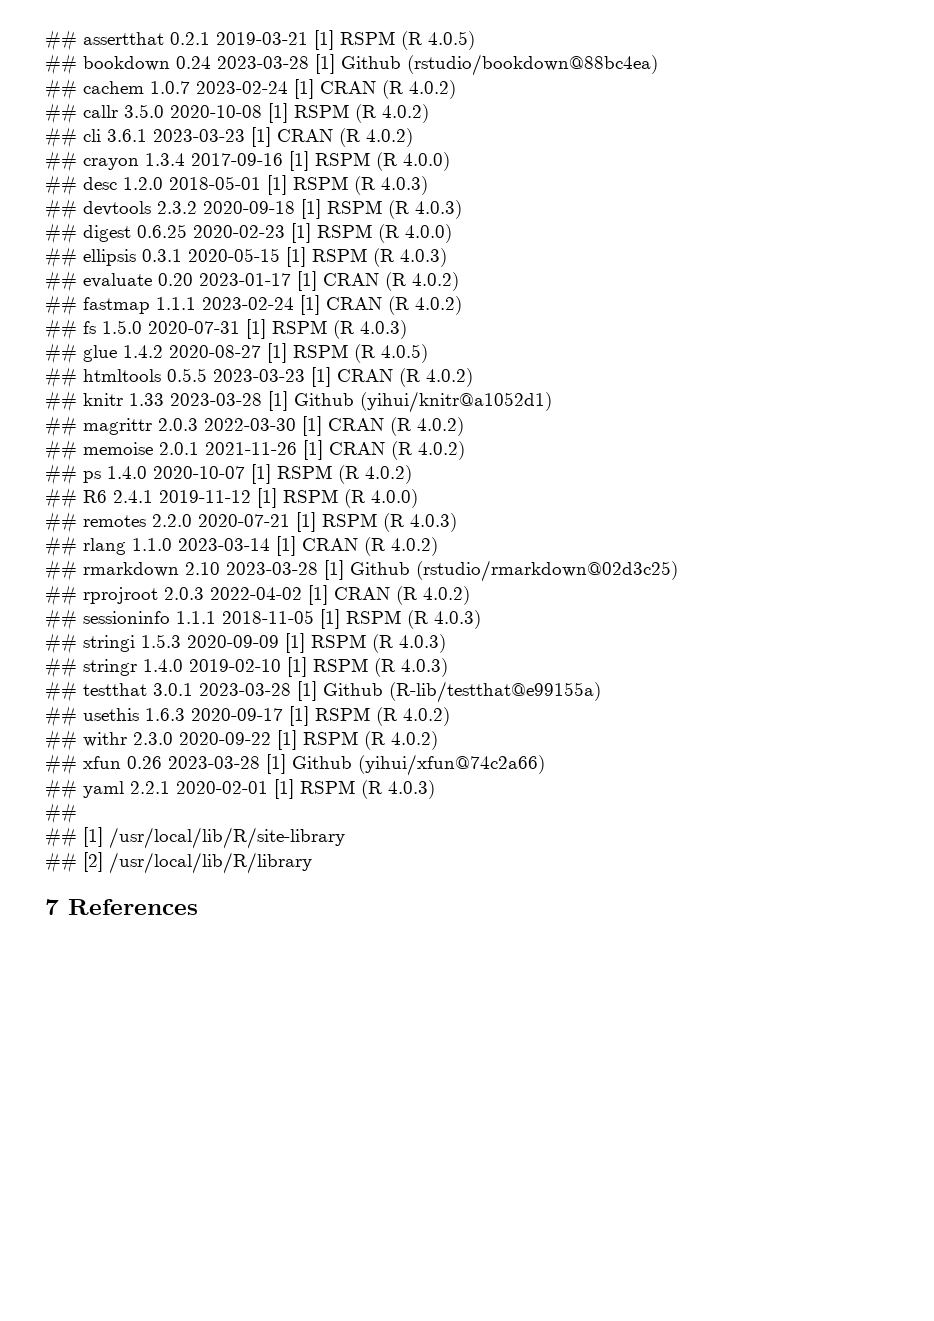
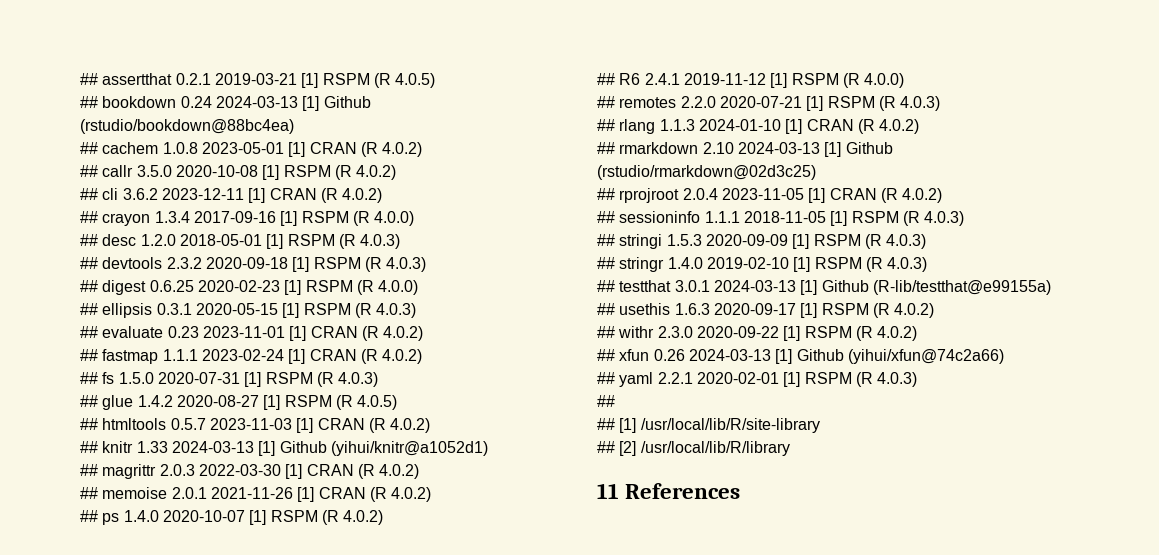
[217,56,309,69] 2023-03-28 -> [215,96,298,108] 2024-03-13
[150,81,288,94] 1.0.7 2023-02-24 -> [162,142,284,154] 1.0.8 2023-05-01
[107,129,245,142] 3.6.1 2023-03-23 -> [122,188,244,200] 3.6.2 2023-12-11
[158,273,291,286] 0.20 2023-01-17 -> [167,326,285,338] 0.23 2023-11-01
[167,368,305,382] 0.5.5 2023-03-23 -> [170,418,292,430] 0.5.7 2023-11-03
[170,393,262,406] 2023-03-28 -> [171,441,254,453] 2024-03-13
[132,538,270,551] 1.1.0 2023-03-14 -> [659,119,781,131] 1.1.3 2024-01-10
[226,562,318,575] 2023-03-28 -> [737,142,820,154] 2024-03-13
[164,587,302,600] 2.0.3 2022-04-02 -> [682,188,804,200] 2.0.4 2023-11-05
[199,683,291,696] 2023-03-28 -> [713,280,796,292] 2024-03-13
[168,756,260,769] 2023-03-28 -> [688,349,771,361] 2024-03-13
[45,899,59,915] 7 -> [597,483,619,499] 11

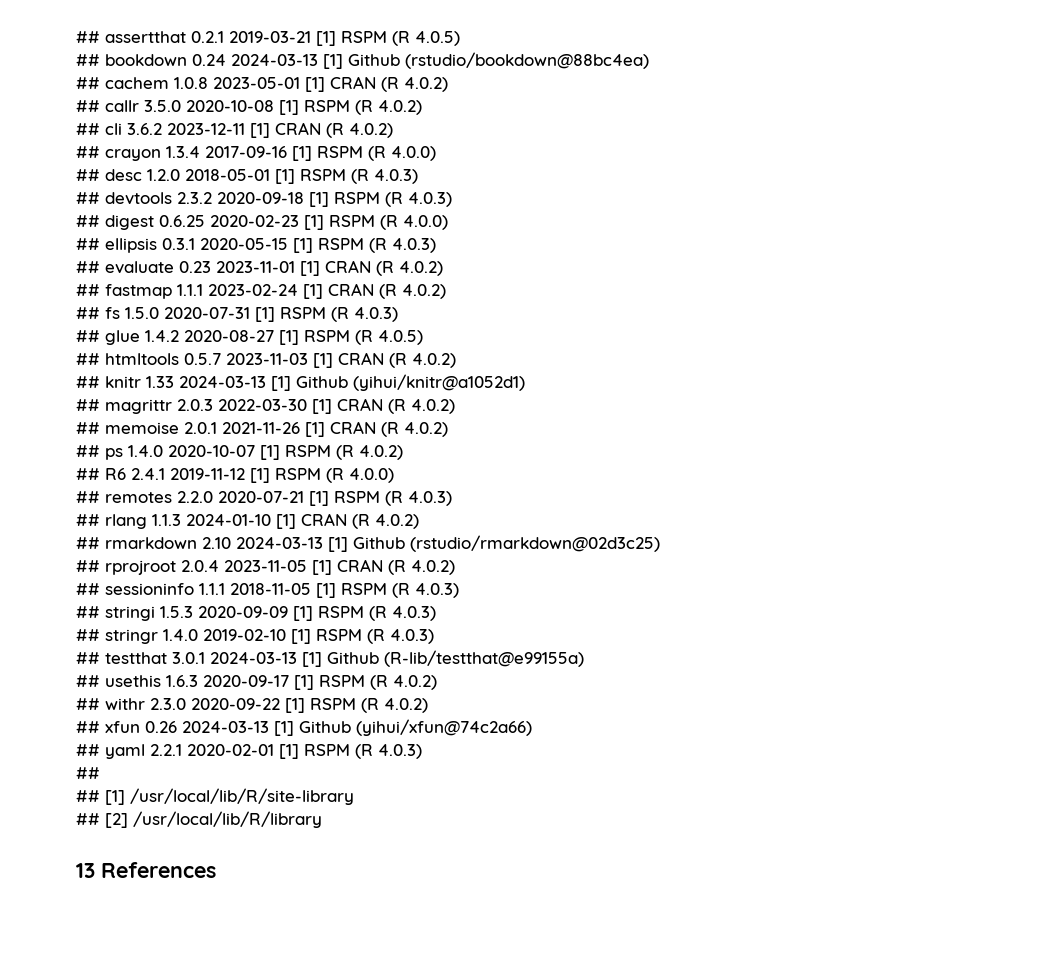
[597,483,619,499] 11 -> [76,863,95,878] 13

